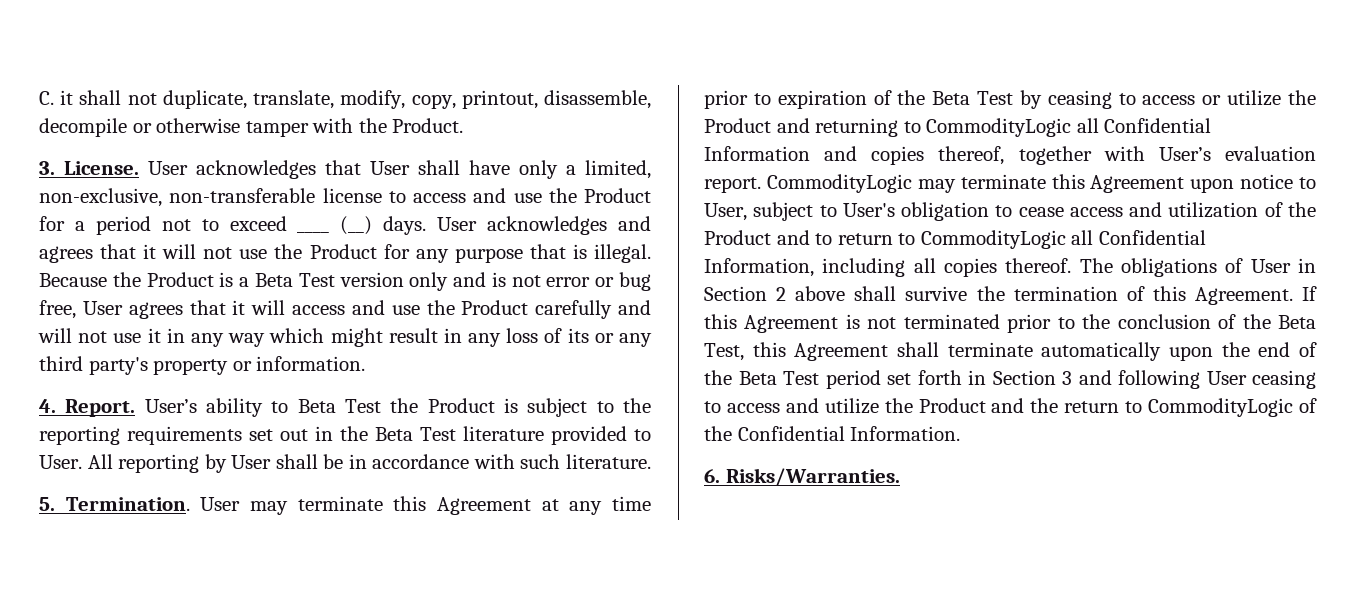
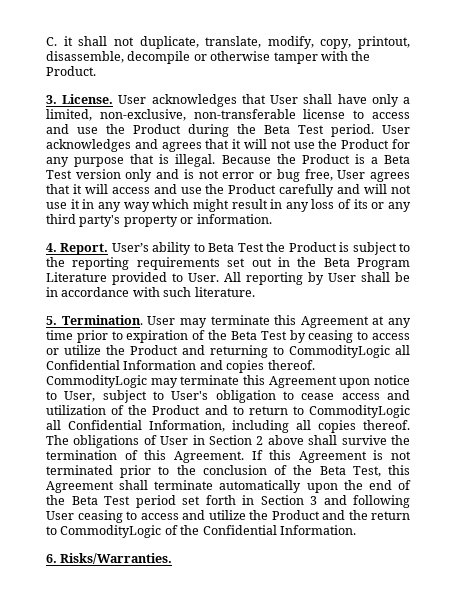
[39,216,287,235] [297,216,427,235] for a period not to exceed ____ (__) days. -> [188,124,374,137] during the Beta Test period.
[420,426,544,441] Test literature -> [357,258,410,270] [46,272,107,282] Program Literature
[938,146,1316,165] [704,177,761,193] thereof, together with User’s evaluation report. -> [267,360,315,370] thereof.

